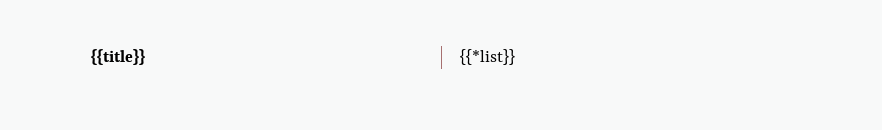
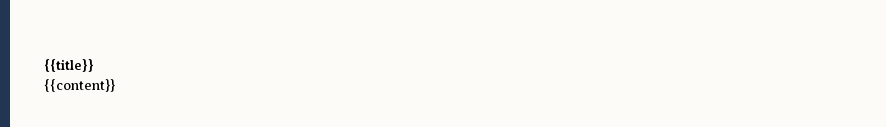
[460,49,515,65] {{*list}} -> [44,79,115,92] {{content}}

